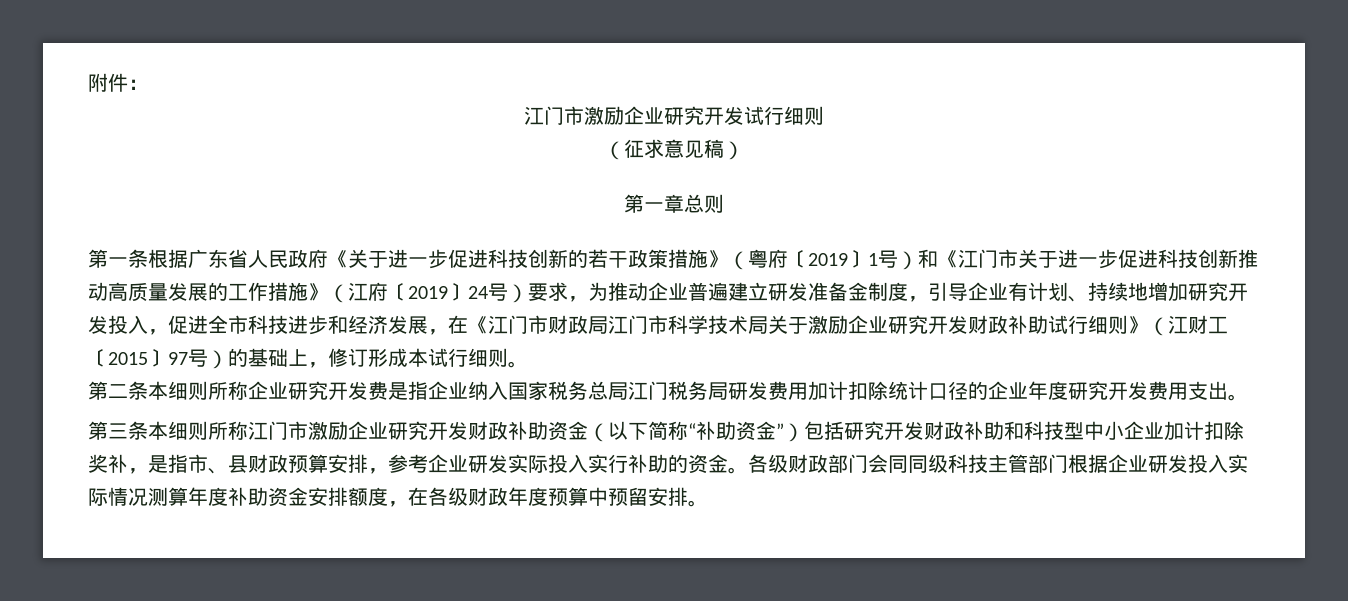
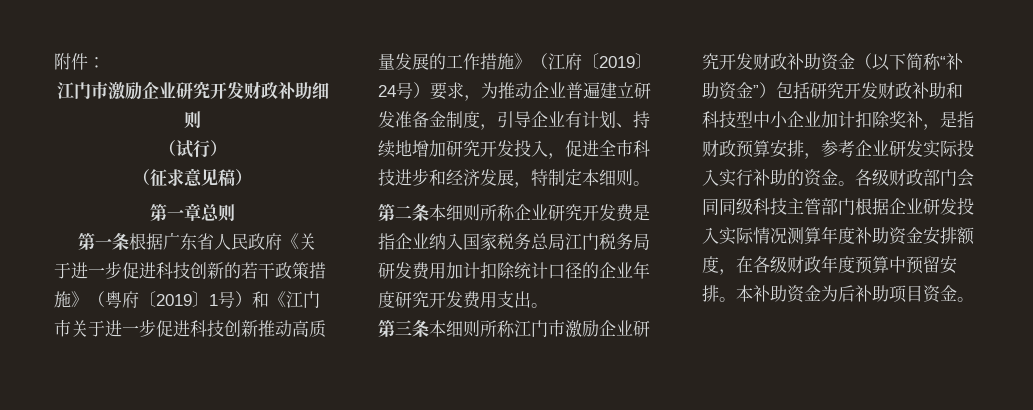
[744,106,824,125] 试行细则 -> [243,81,329,100] [184,111,201,129] [158,140,227,158] 财政补助细则 // （试行）
[448,315,1228,336] [88,348,468,369] 在《江门市财政局江门市科学技术局关于激励企业研究开发财政补助试行细则》（江财工〔2015〕97号）的基础上，修订形成本试行 -> [531,169,599,187] 特制定本
[188,454,248,474] 市、县 -> (974, 119) none
(708, 503) none -> [736,285,974,303] 本补助资金为后补助项目资金。

